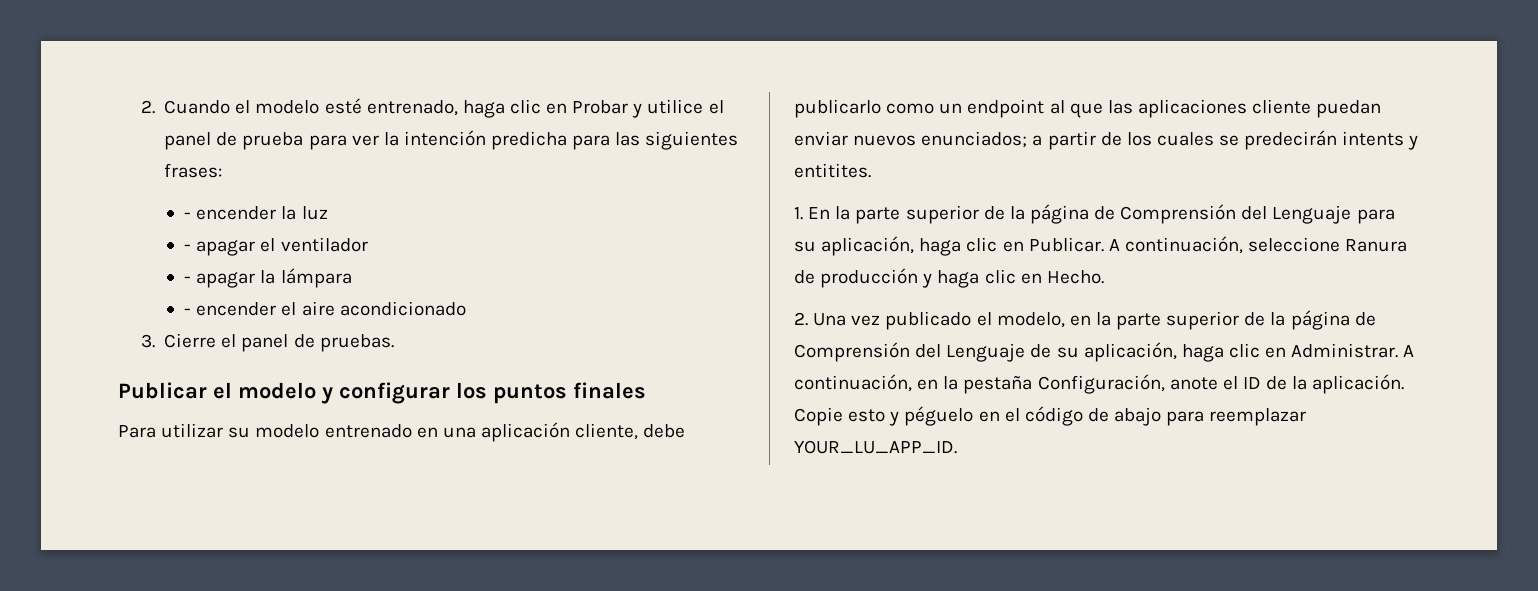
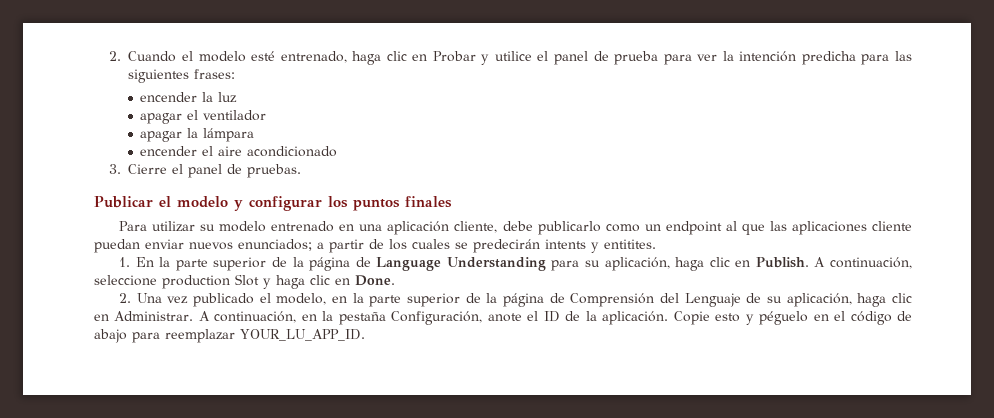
[184,212,192,219] - -> (236, 74) none
[184,244,192,251] - -> (238, 97) none
[184,276,192,283] - -> (267, 115) none
[184,308,192,315] - -> (255, 135) none
[1120,204,1352,224] Comprensión del Lenguaje -> [376,257,546,271] Language Understanding
[1028,237,1104,252] Publicar. -> [755,257,809,268] Publish.
[1345,239,1408,252] [794,268,919,288] Ranura de producción -> [162,274,259,289] production Slot
[1046,270,1104,284] Hecho. -> [355,275,395,286] Done.

